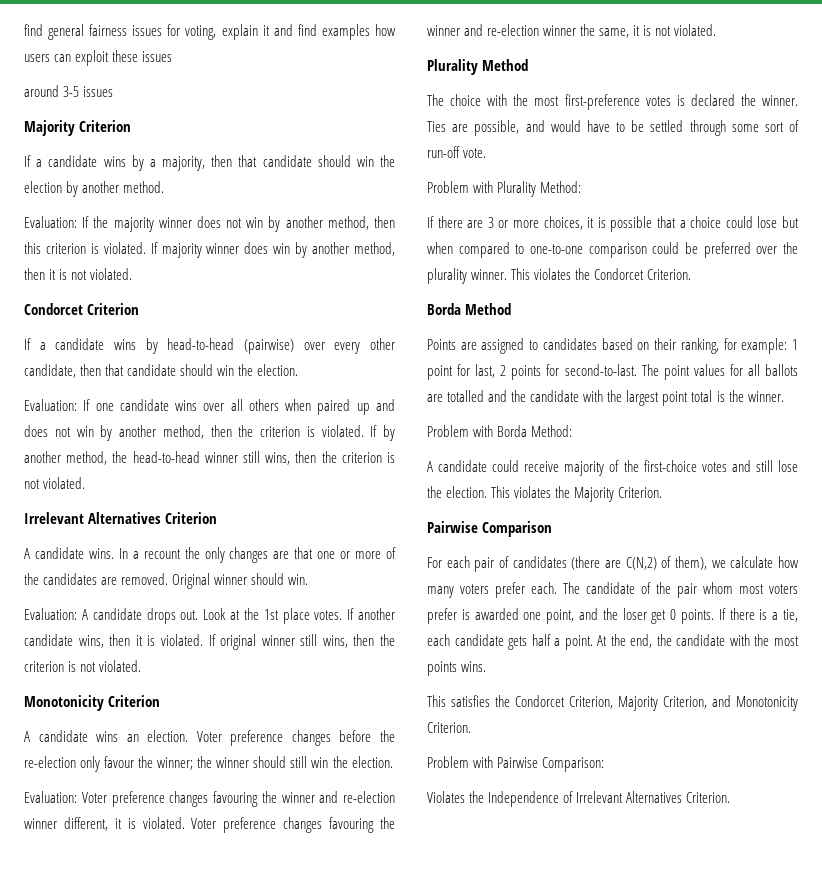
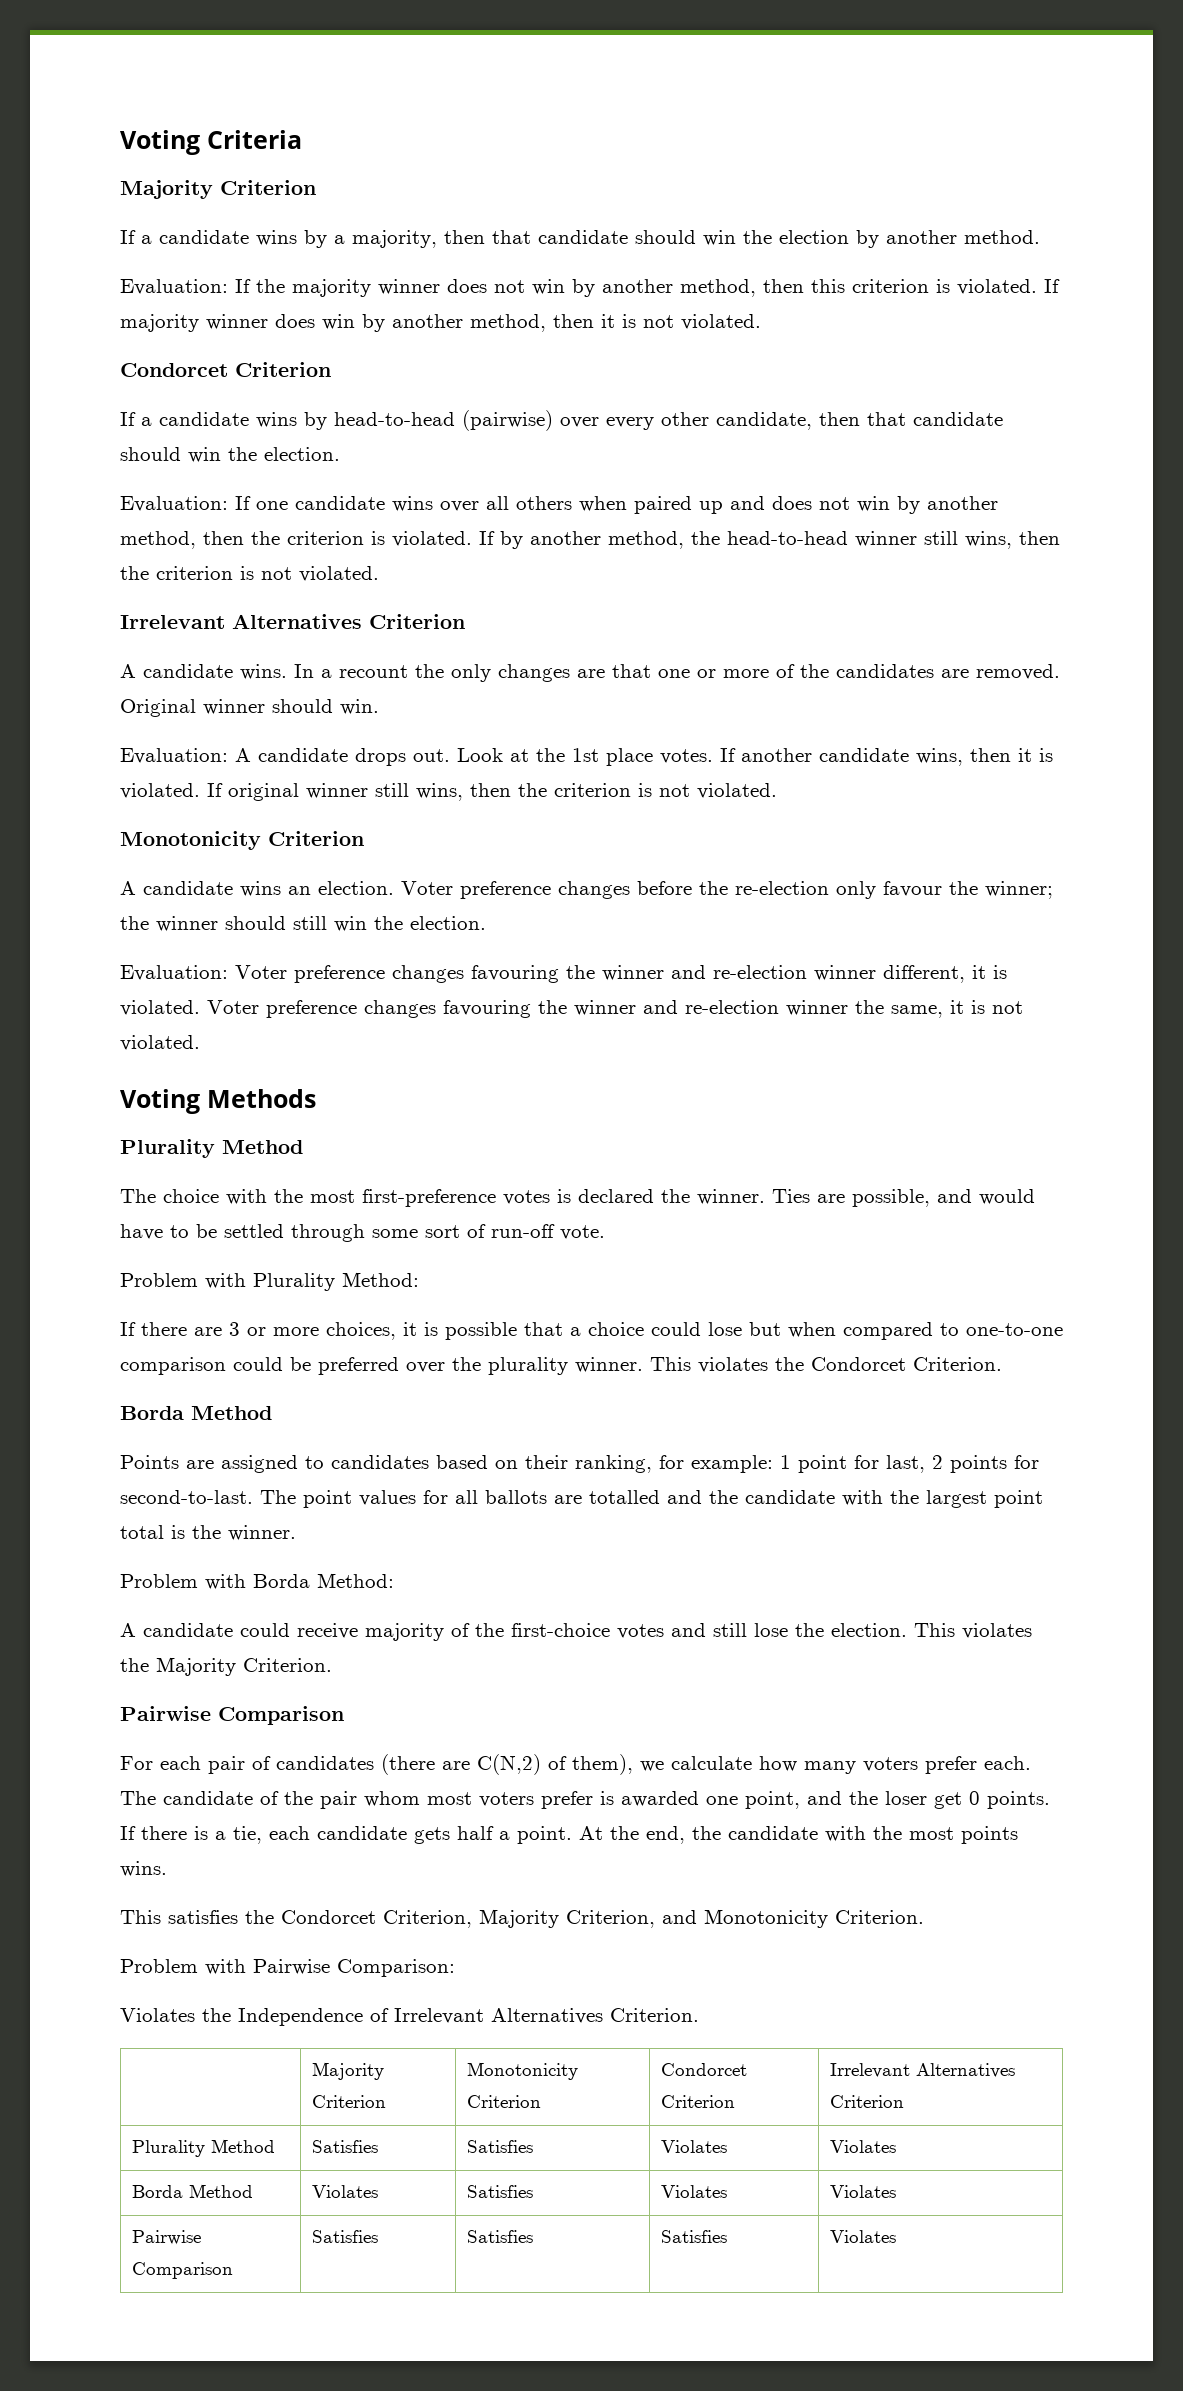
[24,24,396,40] [24,50,173,66] [24,85,114,97] find general fairness issues for voting, explain it and find examples how users can exploit these issues // around 3-5 issues -> [120,130,302,155] Voting Criteria
(717, 30) none -> [120,1089,316,1114] // Voting Methods
(731, 797) none -> [312,2062,385,2080] [312,2095,387,2108] [467,2062,579,2080] [467,2095,542,2108] [661,2063,748,2076] [661,2095,736,2108] [830,2063,1016,2078] [830,2095,905,2108] [132,2139,276,2157] [312,2140,379,2153] [467,2140,534,2153] [661,2140,728,2153] [830,2140,897,2153] [132,2184,254,2198] [312,2185,379,2198] [467,2185,534,2198] [661,2185,728,2198] [830,2185,897,2198] [132,2230,202,2245] [132,2262,234,2279] [312,2230,379,2243] [467,2230,534,2243] [661,2230,728,2243] [830,2230,897,2243] // | Majority Criterion | Monotonicity Criterion | Condorcet Criterion | Irrelevant Alternatives Criterion // Plurality Method | Satisfies | Satisfies | Violates | Violates // Borda Method | Violates | Satisfies | Violates | Violates // Pairwise Comparison | Satisfies | Satisfies | Satisfies | Violates

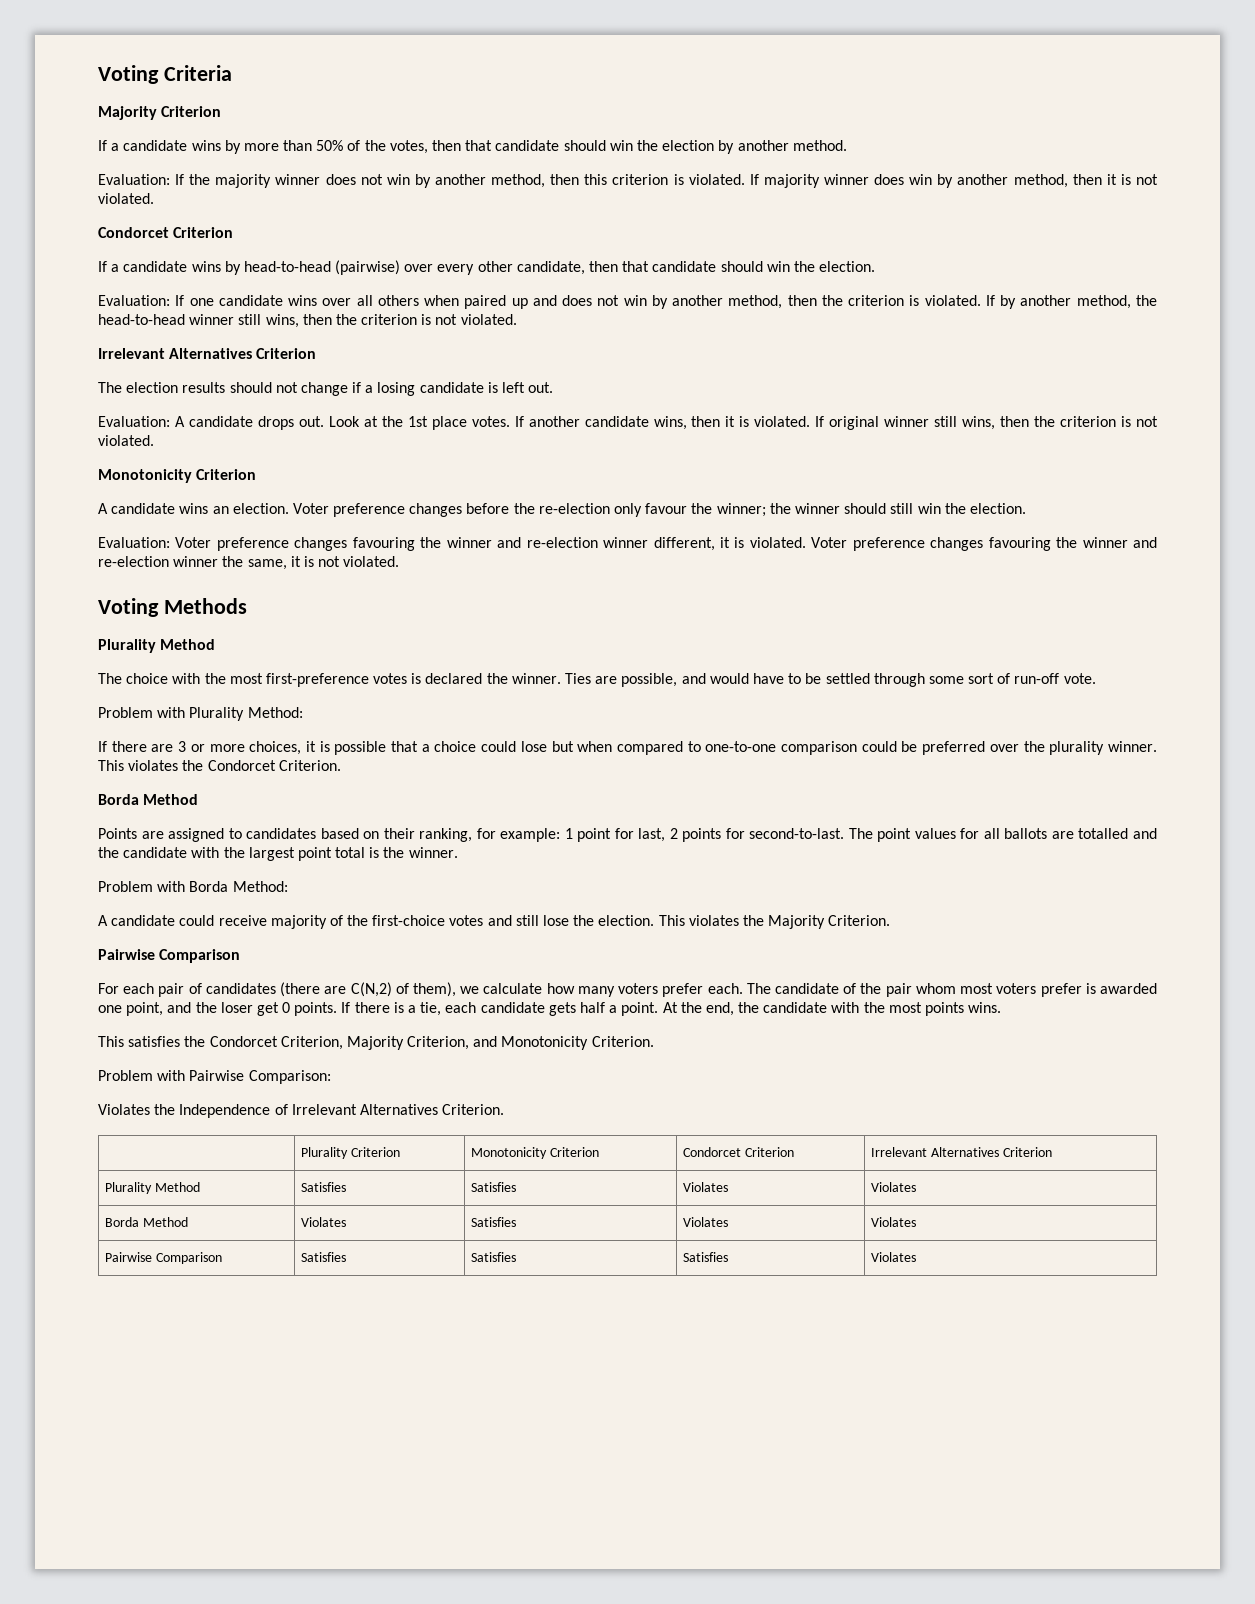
[334,230,437,248] a majority, -> [243,140,428,154] more than 50% of the votes,
[120,664,1060,682] [120,699,379,717] A candidate wins. In a recount the only changes are that one or more of the candidates are removed. Original winner should win. -> [98,382,554,396] The election results should not change if a losing candidate is left out.
[312,2062,385,2080] Majority -> [301,1147,349,1159] Plurality

